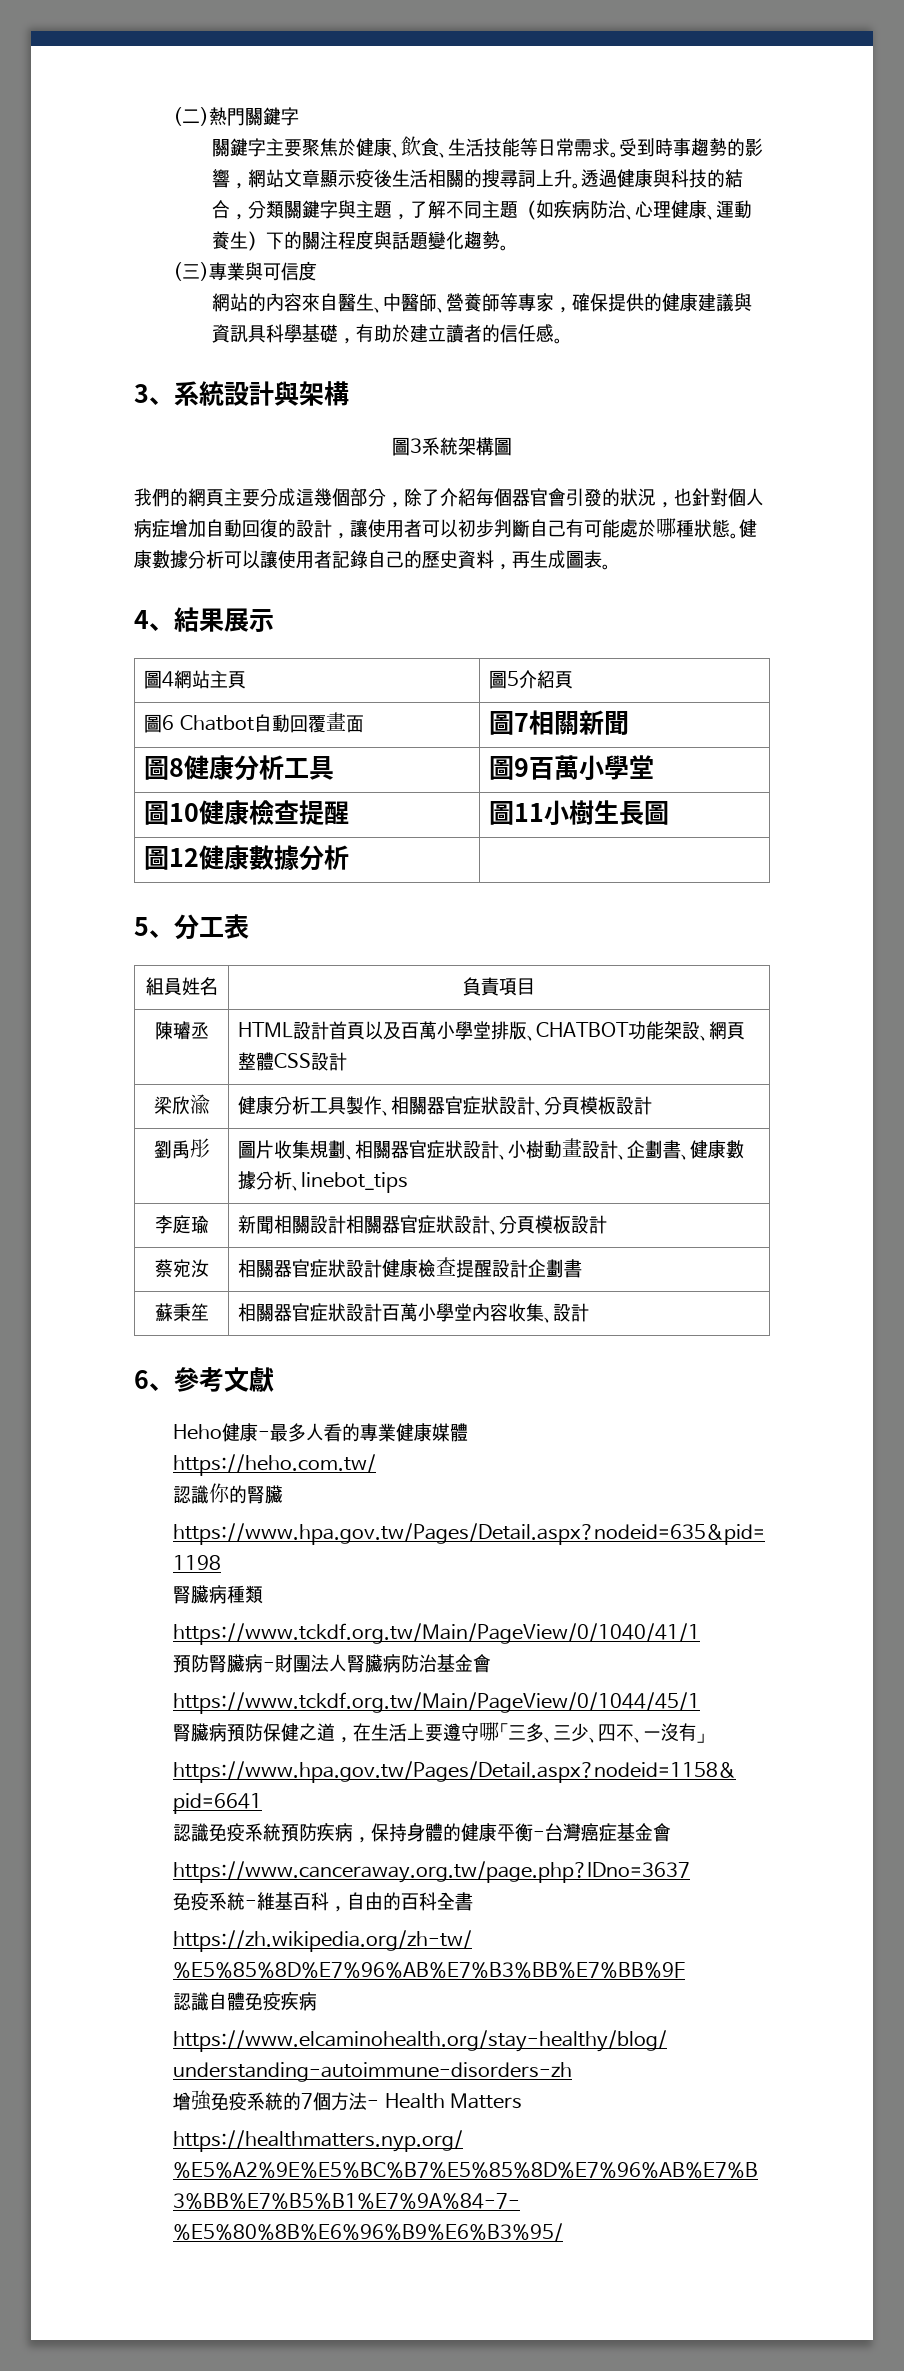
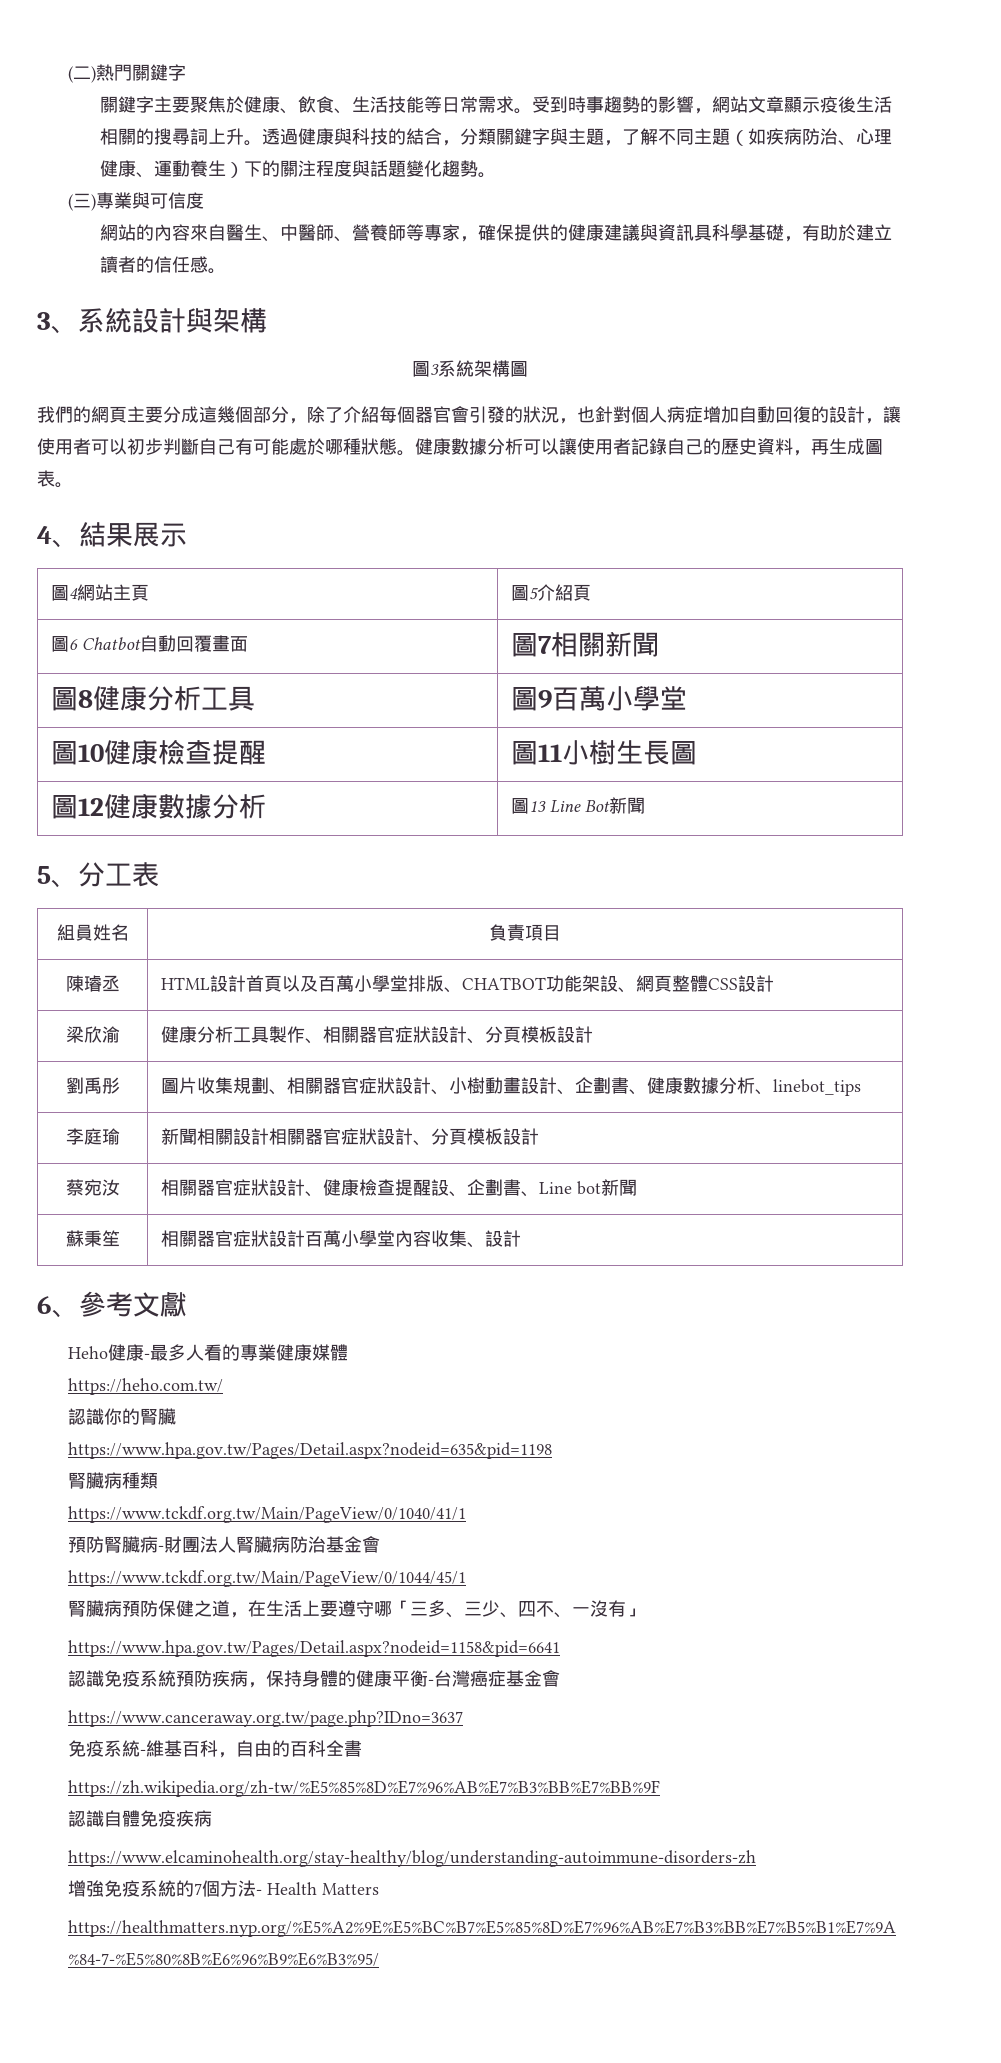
(350, 857) none -> [510,797,645,814] 圖13 Line Bot新聞
(383, 1268) none -> [304,1191,323,1197] 、
[510,1259,583,1278] 計企劃書 -> [448,1179,637,1197] 、企劃書、Line bot新聞

